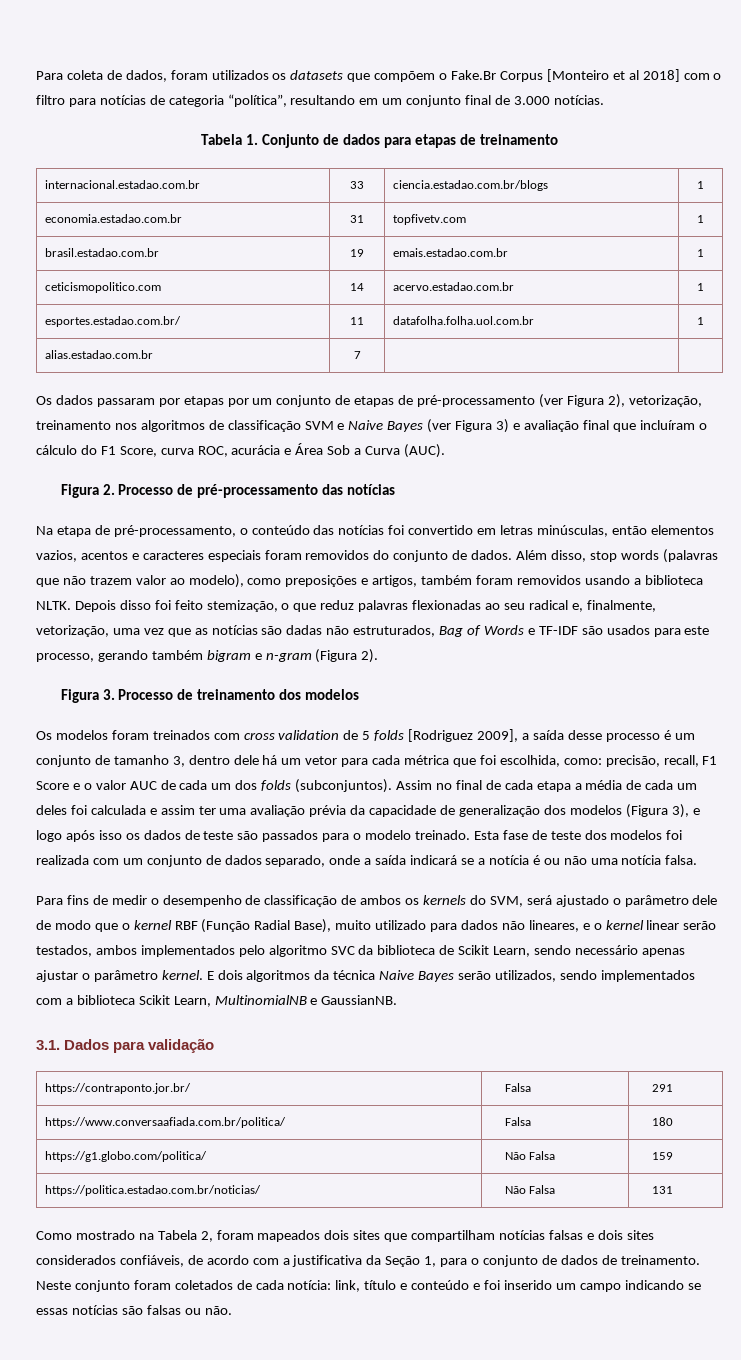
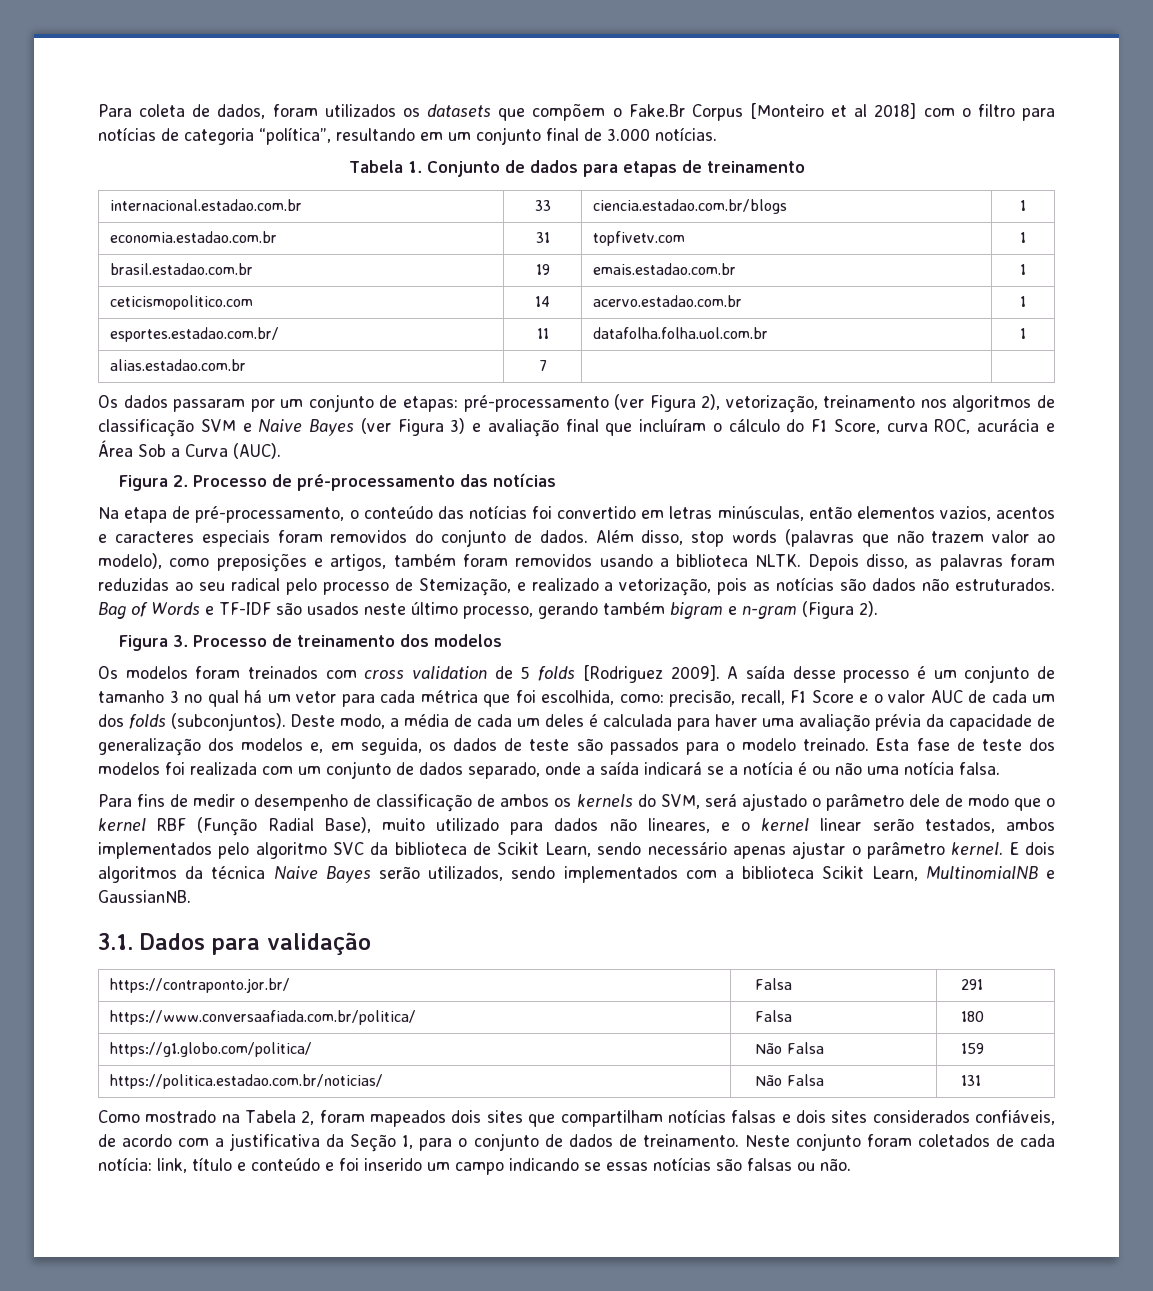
[183,395,414,407] etapas por um conjunto de etapas de -> [280,394,458,412] um conjunto de etapas:
[119,600,656,612] [36,625,436,637] disso foi feito stemização, o que reduz palavras flexionadas ao seu radical e, finalmente, vetorização, uma vez que as notícias são dadas não estruturados, -> [866,554,1055,571] [98,577,1056,596] disso, as palavras foram reduzidas ao seu radical pelo processo de Stemização, e realizado a vetorização, pois as notícias são dados não estruturados.
[653,626,710,637] para este -> [363,602,458,615] neste último
[477,729,529,742] 2009], a -> [670,665,739,681] 2009]. A
[172,755,259,767] 3, dentro dele -> [169,690,239,707] 3 no qual
[396,780,571,792] Assim no final de cada etapa -> [291,714,385,729] Deste modo,
[70,805,216,815] foi calculada e assim ter -> [589,714,757,731] é calculada para haver
[625,804,700,818] [36,830,122,842] (Figura 3), e logo após isso -> [310,738,422,755] e, em seguida,

